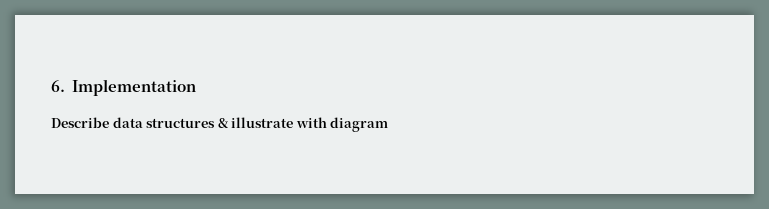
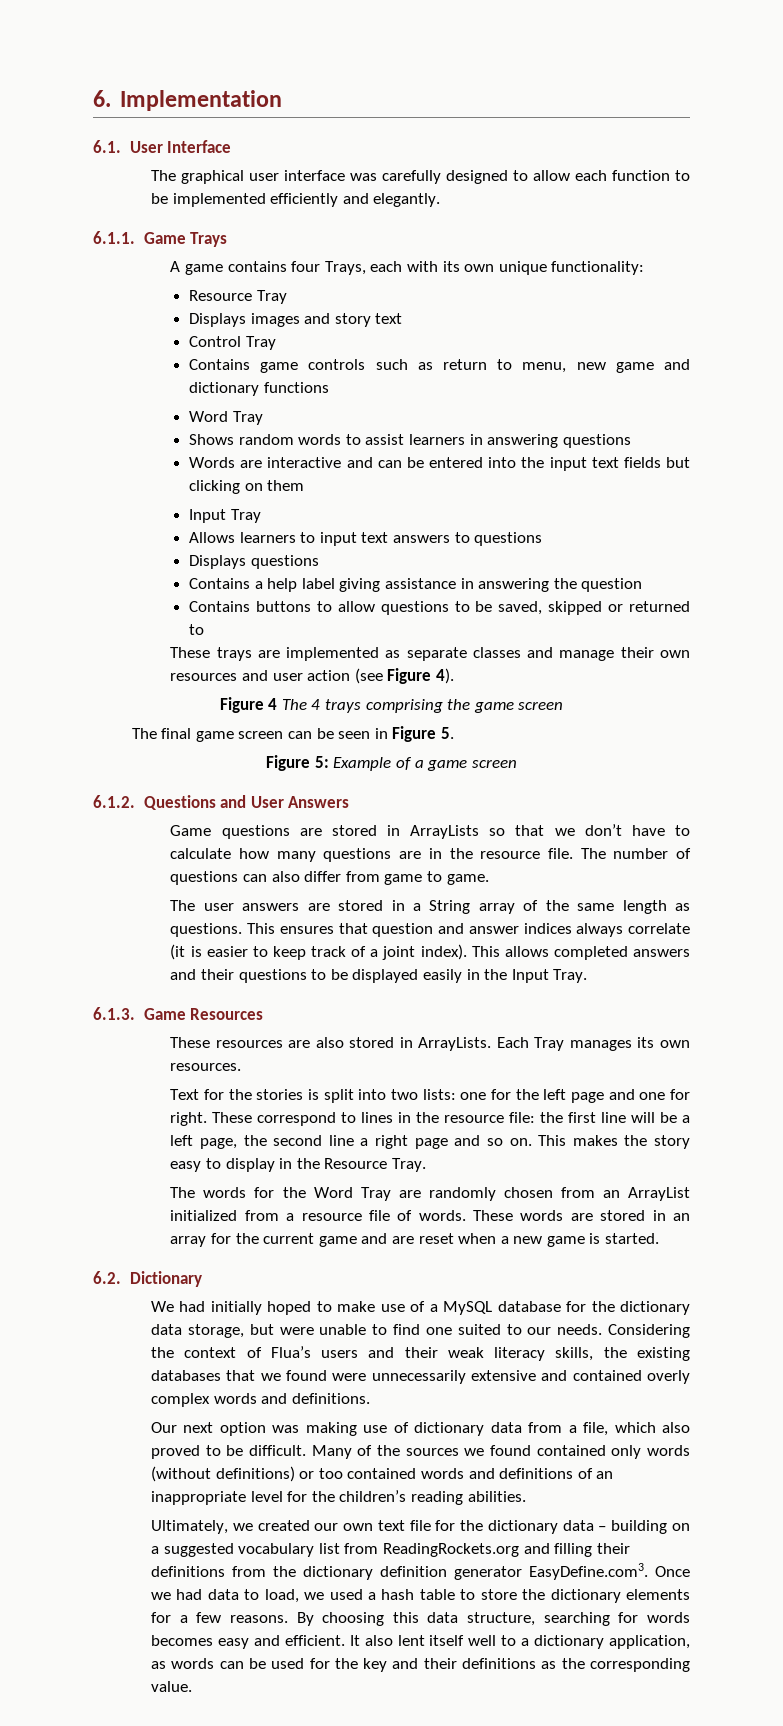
[51,117,389,132] Describe data structures & illustrate with diagram -> [93,140,232,153] [151,170,690,184] [151,193,441,207] [93,231,228,247] [170,261,645,275] [189,290,287,304] [189,313,403,327] [189,336,276,350] [189,359,690,373] [189,382,329,396] [189,411,263,425] [189,434,631,448] [189,457,690,471] [189,480,305,494] [189,509,261,523] [189,532,543,546] [189,555,319,569] [189,578,643,592] [189,601,690,615] [189,624,205,635] [170,647,690,661] [170,668,454,684] [219,697,564,713] [131,726,454,742] [266,755,517,771] [93,795,350,810] [170,824,690,839] [170,848,692,862] [170,871,489,885] [170,900,690,914] [170,923,690,937] [170,944,690,960] [170,969,588,983] [93,1007,264,1020] [170,1037,690,1051] [170,1063,242,1071] [170,1089,690,1103] [170,1112,691,1126] [170,1135,690,1149] [170,1158,426,1172] [170,1187,690,1201] [170,1210,691,1221] [170,1233,660,1247] [93,1271,202,1287] [151,1301,690,1315] [151,1324,690,1338] [151,1346,691,1361] [151,1370,690,1384] [151,1393,370,1407] [151,1422,690,1436] [151,1445,690,1459] [151,1466,614,1482] [151,1490,526,1505] [151,1520,690,1534] [151,1543,630,1557] [151,1563,690,1580] [151,1589,690,1603] [151,1612,691,1626] [151,1635,691,1649] [151,1658,690,1672] [151,1681,193,1692] 6.1. User Interface // The graphical user interface was carefully designed to allow each function to be implemented efficiently and elegantly. // 6.1.1. Game Trays // A game contains four Trays, each with its own unique functionality: // Resource Tray // Displays images and story text // Control Tray // Contains game controls such as return to menu, new game and dictionary functions // Word Tray // Shows random words to assist learners in answering questions // Words are interactive and can be entered into the input text fields but clicking on them // Input Tray // Allows learners to input text answers to questions // Displays questions // Contains a help label giving assistance in answering the question // Contains buttons to allow questions to be saved, skipped or returned to // These trays are implemented as separate classes and manage their own resources and user action (see Figure 4). // Figure 4 The 4 trays comprising the game screen // The final game screen can be seen in Figure 5. // Figure 5: Example of a game screen // 6.1.2. Questions and User Answers // Game questions are stored in ArrayLists so that we don’t have to calculate how many questions are in the resource file. The number of questions can also differ from game to game. // The user answers are stored in a String array of the same length as questions. This ensures that question and answer indices always correlate (it is easier to keep track of a joint index). This allows completed answers and their questions to be displayed easily in the Input Tray. // 6.1.3. Game Resources // These resources are also stored in ArrayLists. Each Tray manages its own resources. // Text for the stories is split into two lists: one for the left page and one for right. These correspond to lines in the resource file: the first line will be a left page, the second line a right page and so on. This makes the story easy to display in the Resource Tray. // The words for the Word Tray are randomly chosen from an ArrayList initialized from a resource file of words. These words are stored in an array for the current game and are reset when a new game is started. // 6.2. Dictionary // We had initially hoped to make use of a MySQL database for the dictionary data storage, but were unable to find one suited to our needs. Considering the context of Flua’s users and their weak literacy skills, the existing databases that we found were unnecessarily extensive and contained overly complex words and definitions. // Our next option was making use of dictionary data from a file, which also proved to be difficult. Many of the sources we found contained only words (without definitions) or too contained words and definitions of an inappropriate level for the children’s reading abilities. // Ultimately, we created our own text file for the dictionary data – building on a suggested vocabulary list from ReadingRockets.org and filling their definitions from the dictionary definition generator EasyDefine.com3. Once we had data to load, we used a hash table to store the dictionary elements for a few reasons. By choosing this data structure, searching for words becomes easy and efficient. It also lent itself well to a dictionary application, as words can be used for the key and their definitions as the corresponding value.

